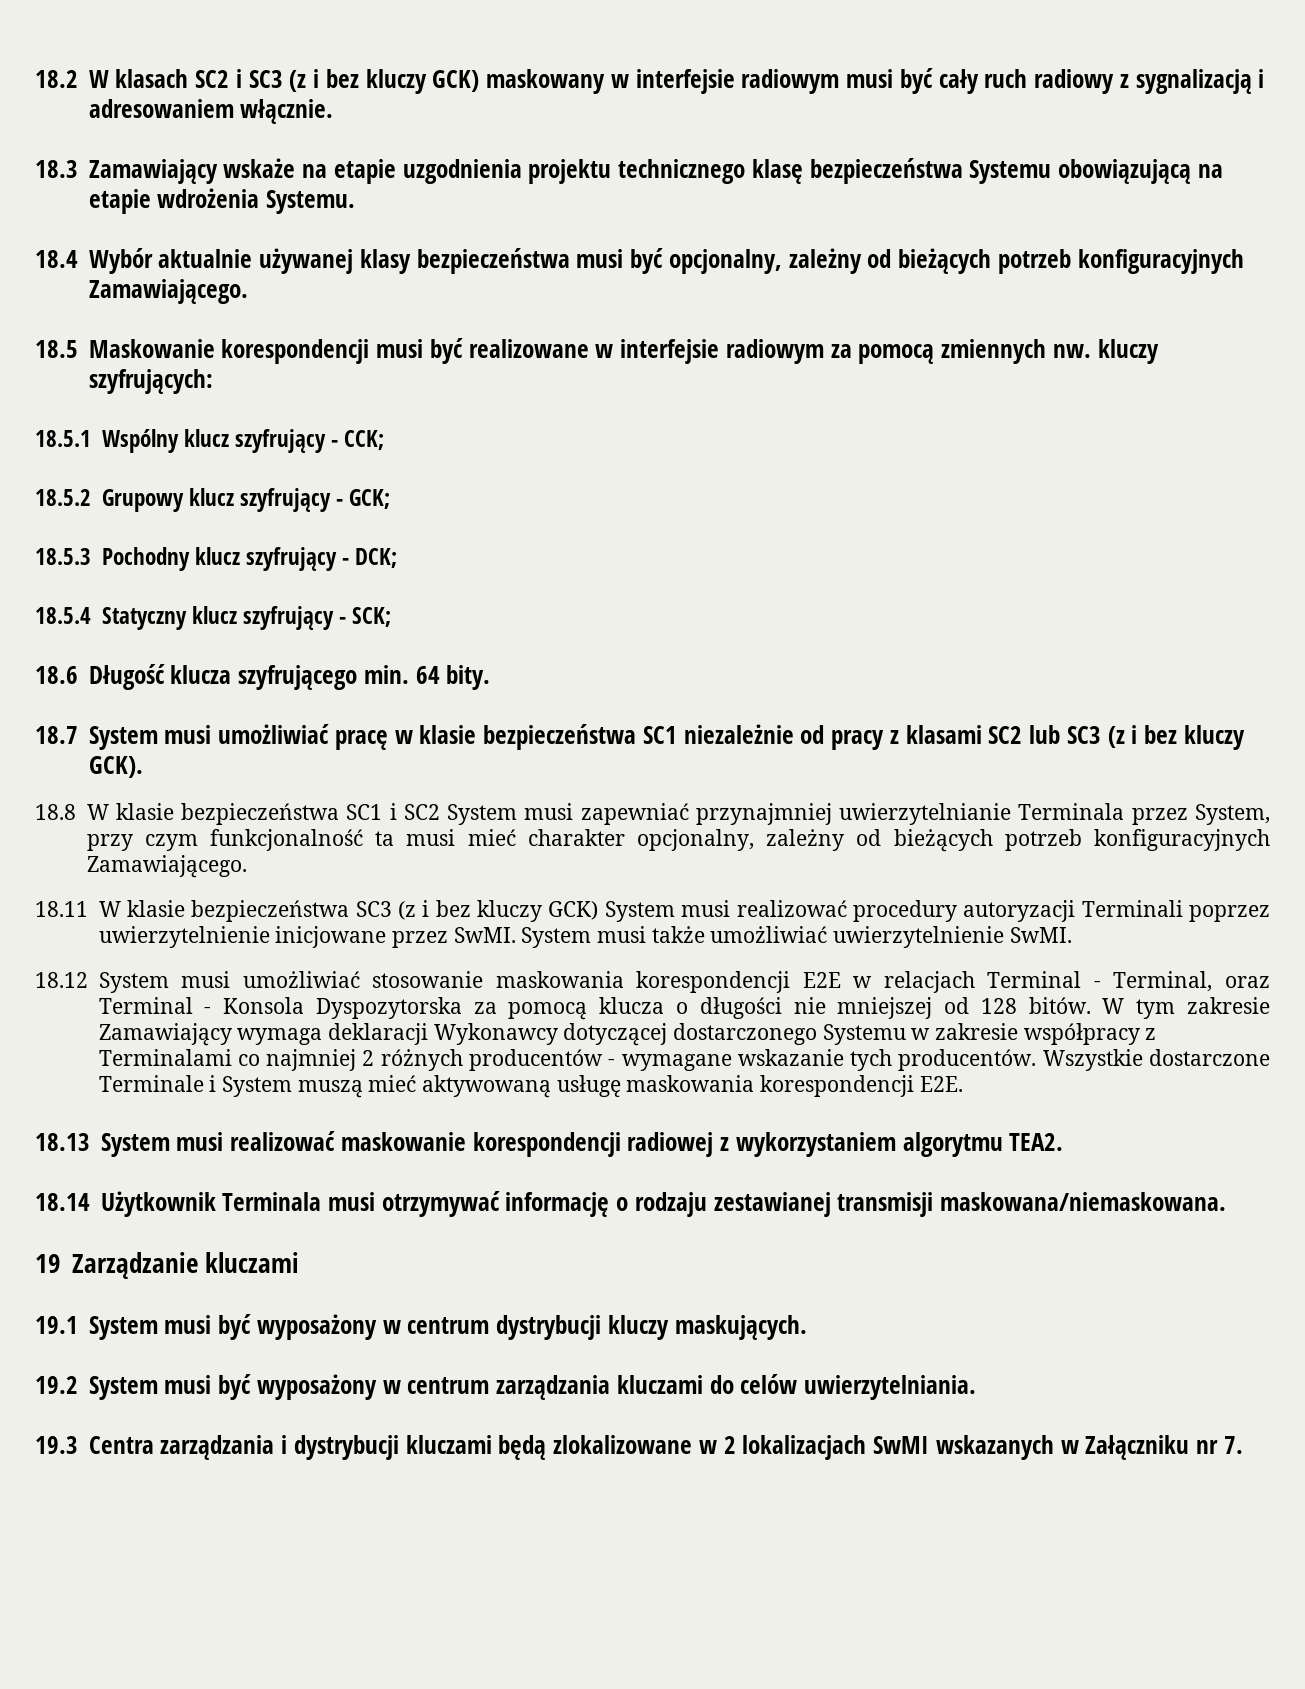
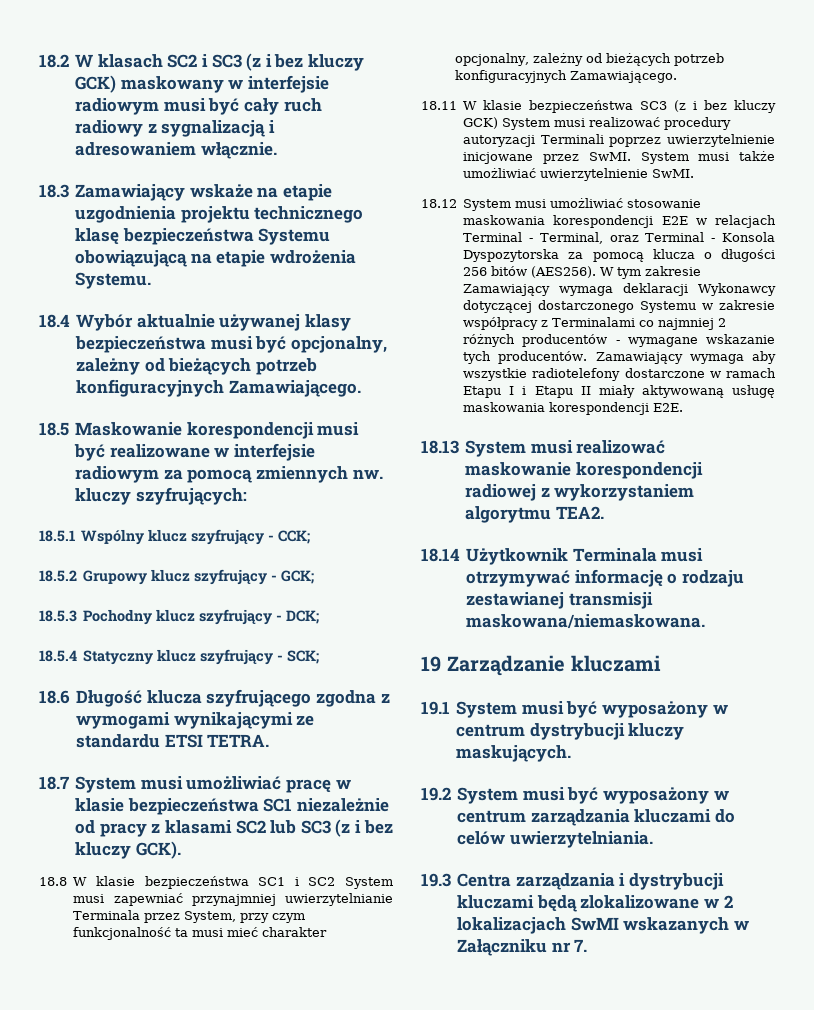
[363,665,491,690] min. 64 bity. -> [316,690,390,707] [76,712,315,729] [76,734,270,748] zgodna z wymogami wynikającymi ze standardu ETSI TETRA.
[793,997,1091,1019] nie mniejszej od 128 bitów. -> [463,266,597,278] 256 bitów (AES256).
[1042,1049,1270,1071] [98,1075,417,1098] Wszystkie dostarczone Terminale i System muszą mieć -> [595,351,776,364] [463,368,776,381] [463,385,635,398] Zamawiający wymaga aby wszystkie radiotelefony dostarczone w ramach Etapu I i Etapu II miały

